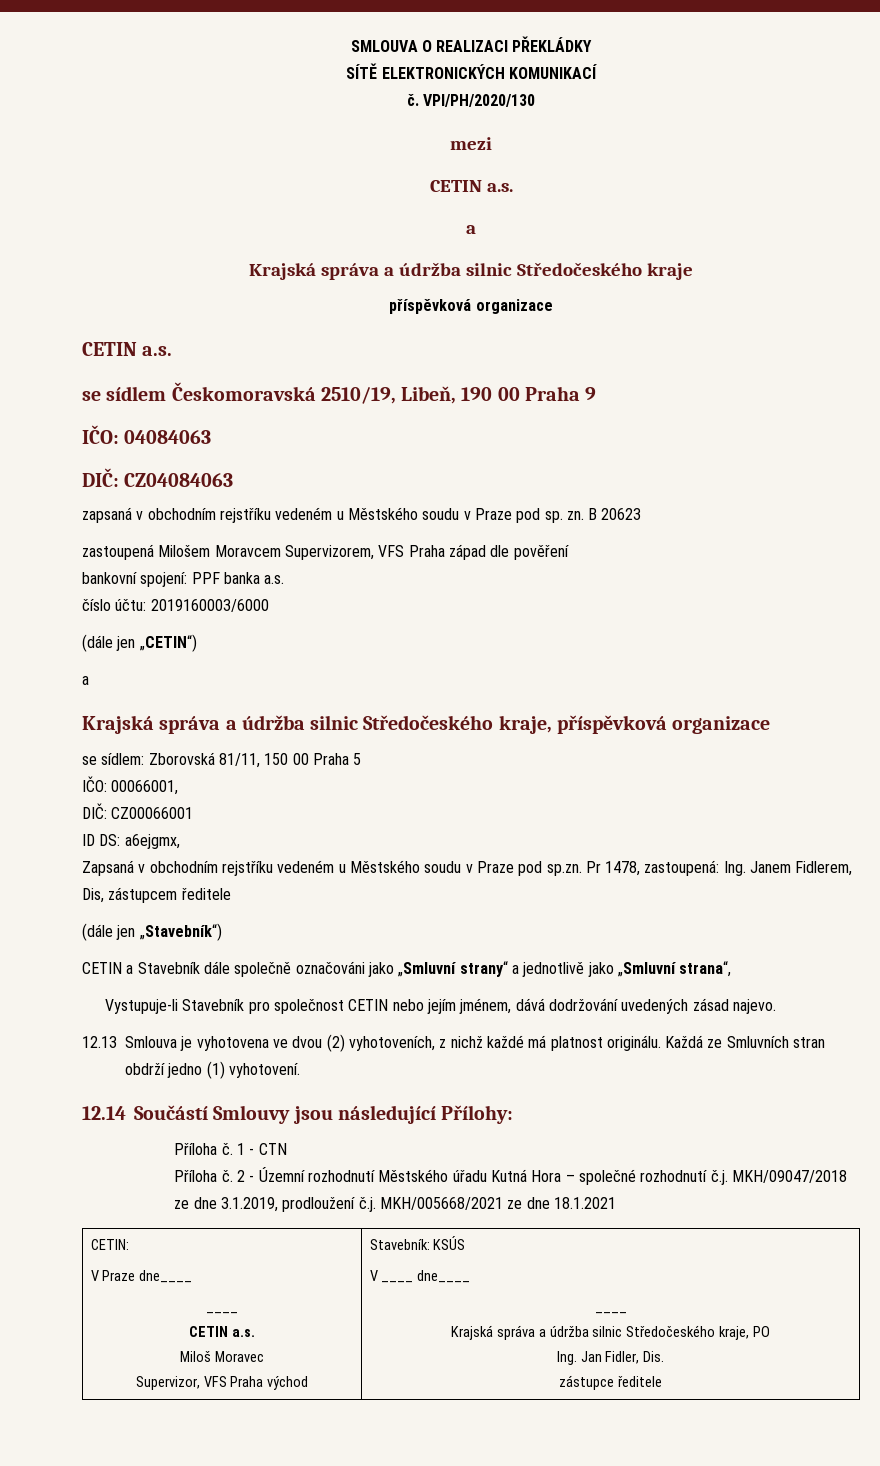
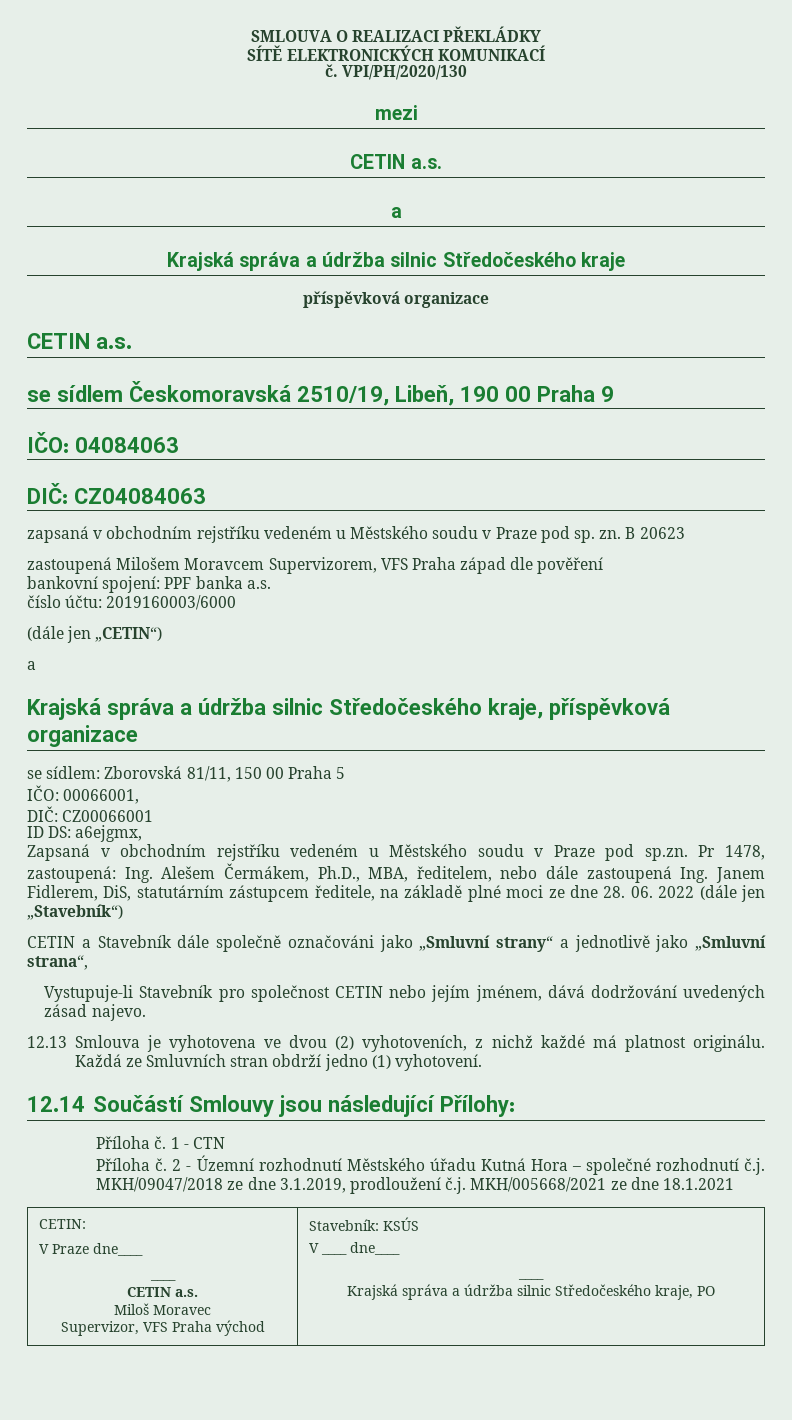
[750,861,853,876] [82,887,231,903] Janem Fidlerem, Dis, zástupcem ředitele // -> [161,863,765,883] [27,885,695,902] Alešem Čermákem, Ph.D., MBA, ředitelem, nebo dále zastoupená Ing. Janem Fidlerem, DiS, statutárním zástupcem ředitele, na základě plné moci ze dne 28. 06. 2022
[556,1351,665,1365] [559,1375,662,1390] // Ing. Jan Fidler, Dis. // zástupce ředitele -> (715, 1291) none

